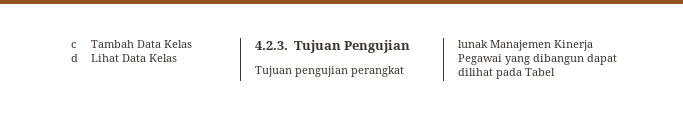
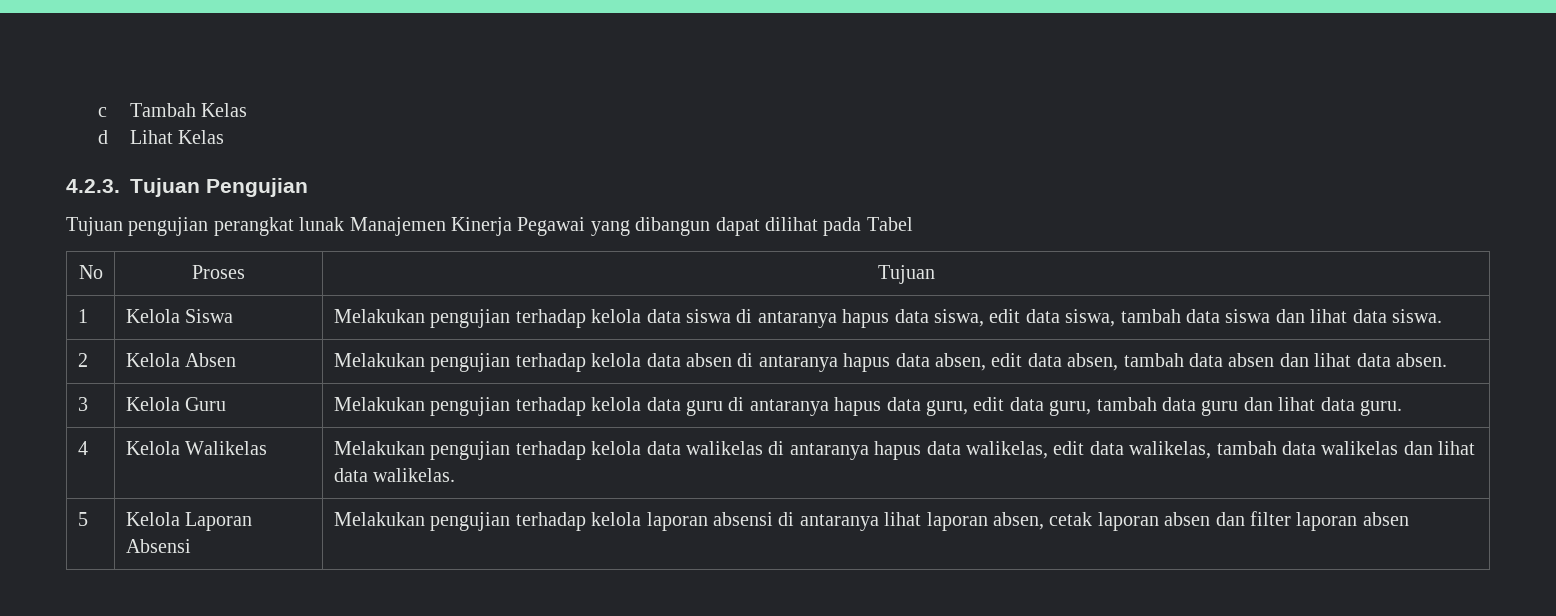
[136,40,161,48] Data -> (196, 110) none
[121,54,146,62] Data -> (173, 137) none
(555, 72) none -> [78,265,103,279] [192,265,245,279] [877,265,935,284] [77,309,88,323] [125,309,234,323] [333,309,1442,328] [77,353,88,367] [125,353,237,367] [333,353,1447,372] [77,397,88,411] [125,397,227,411] [333,397,1402,416] [77,441,88,455] [125,441,268,455] [333,441,1476,460] [333,468,456,482] [77,512,88,526] [125,512,253,531] [125,539,191,553] [333,511,1409,531] // No | Proses | Tujuan // 1 | Kelola Siswa | Melakukan pengujian terhadap kelola data siswa di antaranya hapus data siswa, edit data siswa, tambah data siswa dan lihat data siswa. // 2 | Kelola Absen | Melakukan pengujian terhadap kelola data absen di antaranya hapus data absen, edit data absen, tambah data absen dan lihat data absen. // 3 | Kelola Guru | Melakukan pengujian terhadap kelola data guru di antaranya hapus data guru, edit data guru, tambah data guru dan lihat data guru. // 4 | Kelola Walikelas | Melakukan pengujian terhadap kelola data walikelas di antaranya hapus data walikelas, edit data walikelas, tambah data walikelas dan lihat data walikelas. // 5 | Kelola Laporan Absensi | Melakukan pengujian terhadap kelola laporan absensi di antaranya lihat laporan absen, cetak laporan absen dan filter laporan absen

